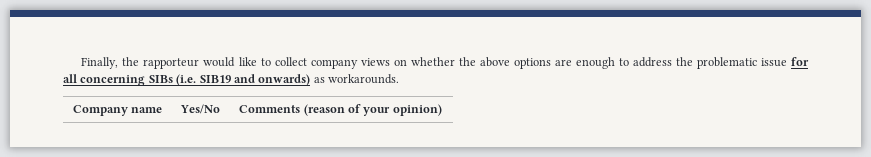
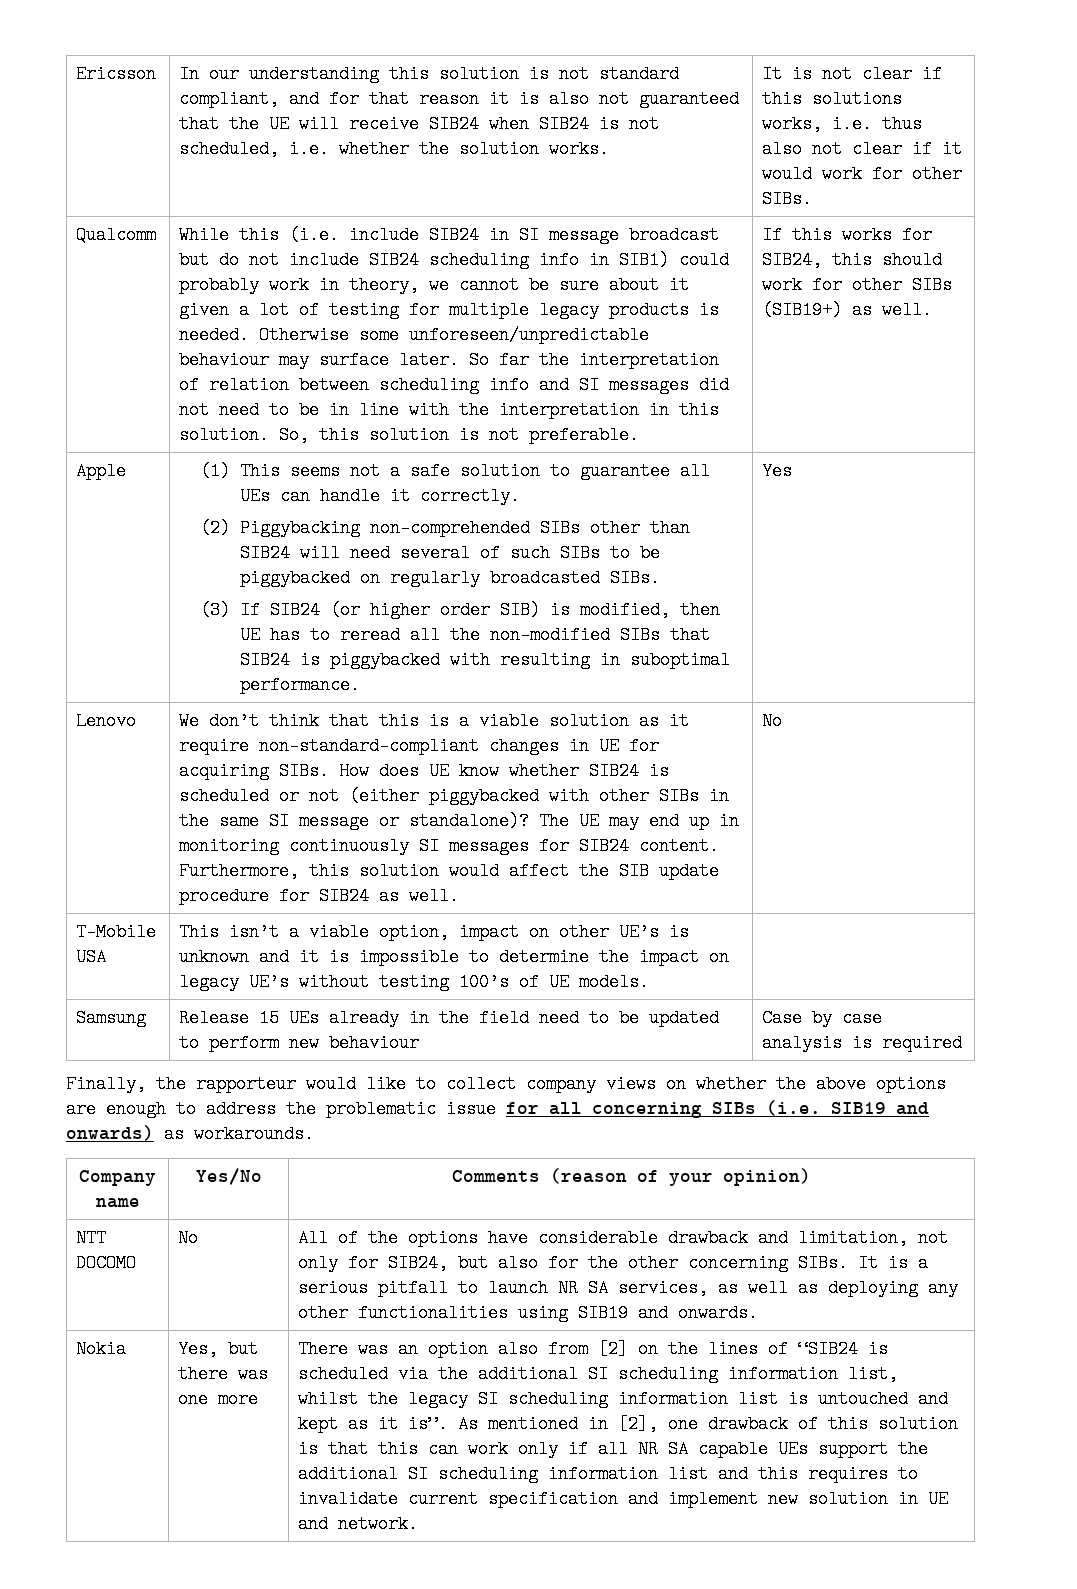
(81, 63) none -> [76,65,157,83] [179,65,680,83] [179,90,740,108] [179,115,660,133] [179,140,610,158] [762,65,943,83] [762,90,903,108] [762,115,923,133] [762,140,963,158] [762,165,963,183] [762,190,813,208] [76,226,157,244] [179,226,720,244] [179,251,730,269] [179,276,690,294] [179,301,720,319] [179,326,650,344] [179,351,720,369] [179,376,730,394] [179,401,720,419] [179,426,640,444] [762,226,933,244] [762,251,943,269] [762,276,953,294] [762,301,933,319] [76,462,127,480] [200,462,710,480] [239,487,520,505] [200,519,690,537] [239,544,660,562] [239,569,660,587] [200,601,720,619] [239,626,710,644] [239,651,730,669] [239,676,360,694] [762,462,793,480] [76,712,137,730] [179,712,690,730] [179,737,660,755] [179,762,670,780] [179,787,730,805] [179,812,740,830] [179,837,720,855] [179,862,720,880] [179,887,460,905] [762,712,783,730] [76,923,157,941] [76,948,107,966] [179,923,690,941] [179,948,730,966] [179,973,650,991] [76,1009,147,1027] [179,1009,720,1027] [179,1034,420,1052] [762,1009,883,1027] [762,1034,963,1052] Ericsson | In our understanding this solution is not standard compliant, and for that reason it is also not guaranteed that the UE will receive SIB24 when SIB24 is not scheduled, i.e. whether the solution works. | It is not clear if this solutions works, i.e. thus also not clear if it would work for other SIBs. // Qualcomm | While this (i.e. include SIB24 in SI message broadcast but do not include SIB24 scheduling info in SIB1) could probably work in theory, we cannot be sure about it given a lot of testing for multiple legacy products is needed. Otherwise some unforeseen/unpredictable behaviour may surface later. So far the interpretation of relation between scheduling info and SI messages did not need to be in line with the interpretation in this solution. So, this solution is not preferable. | If this works for SIB24, this should work for other SIBs (SIB19+) as well. // Apple | (1) This seems not a safe solution to guarantee all UEs can handle it correctly. // (2) Piggybacking non-comprehended SIBs other than SIB24 will need several of such SIBs to be piggybacked on regularly broadcasted SIBs. // (3) If SIB24 (or higher order SIB) is modified, then UE has to reread all the non-modified SIBs that SIB24 is piggybacked with resulting in suboptimal performance. | Yes // Lenovo | We don’t think that this is a viable solution as it require non-standard-compliant changes in UE for acquiring SIBs. How does UE know whether SIB24 is scheduled or not (either piggybacked with other SIBs in the same SI message or standalone)? The UE may end up in monitoring continuously SI messages for SIB24 content. Furthermore, this solution would affect the SIB update procedure for SIB24 as well. | No // T-Mobile USA | This isn’t a viable option, impact on other UE’s is unknown and it is impossible to determine the impact on legacy UE’s without testing 100’s of UE models. | // Samsung | Release 15 UEs already in the field need to be updated to perform new behaviour | Case by case analysis is required //
(442, 110) none -> [76,1229,107,1247] [76,1254,137,1272] [178,1229,199,1247] [298,1229,949,1247] [298,1254,929,1272] [298,1279,959,1297] [298,1304,759,1322] [76,1340,127,1358] [178,1340,259,1358] [178,1365,269,1383] [178,1390,259,1408] [298,1340,889,1358] [298,1365,899,1383] [298,1390,949,1408] [298,1415,959,1433] [298,1440,929,1458] [298,1465,919,1483] [298,1490,949,1508] [298,1515,419,1533] // NTT DOCOMO | No | All of the options have considerable drawback and limitation, not only for SIB24, but also for the other concerning SIBs. It is a serious pitfall to launch NR SA services, as well as deploying any other functionalities using SIB19 and onwards. // Nokia | Yes, but there was one more | There was an option also from [2] on the lines of “SIB24 is scheduled via the additional SI scheduling information list, whilst the legacy SI scheduling information list is untouched and kept as it is”. As mentioned in [2], one drawback of this solution is that this can work only if all NR SA capable UEs support the additional SI scheduling information list and this requires to invalidate current specification and implement new solution in UE and network.

